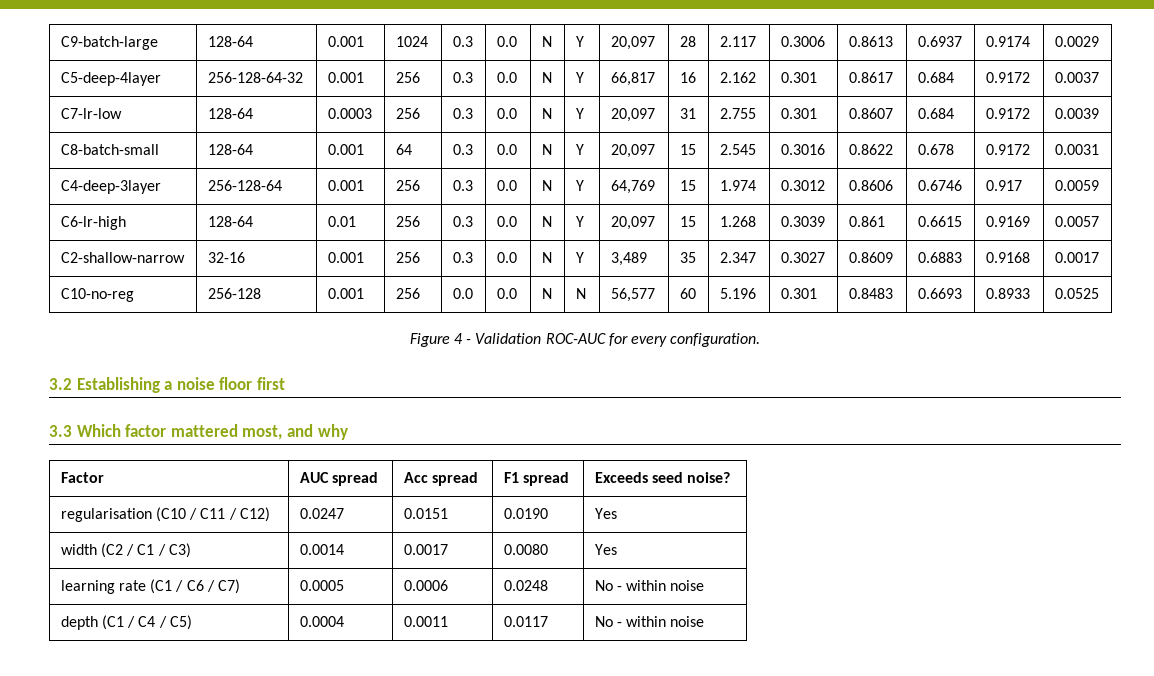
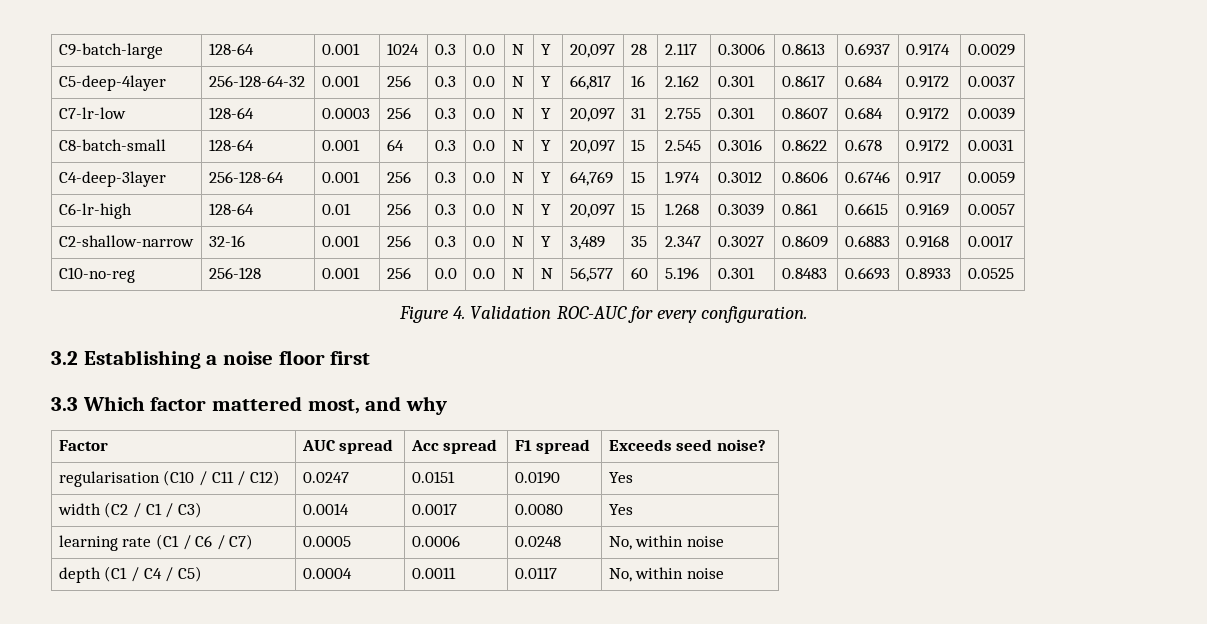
[454,333,472,344] 4 - -> [453,306,466,319] 4.
[594,580,622,591] No - -> [608,536,632,550] No,
[594,616,622,627] No - -> [608,568,632,582] No,

